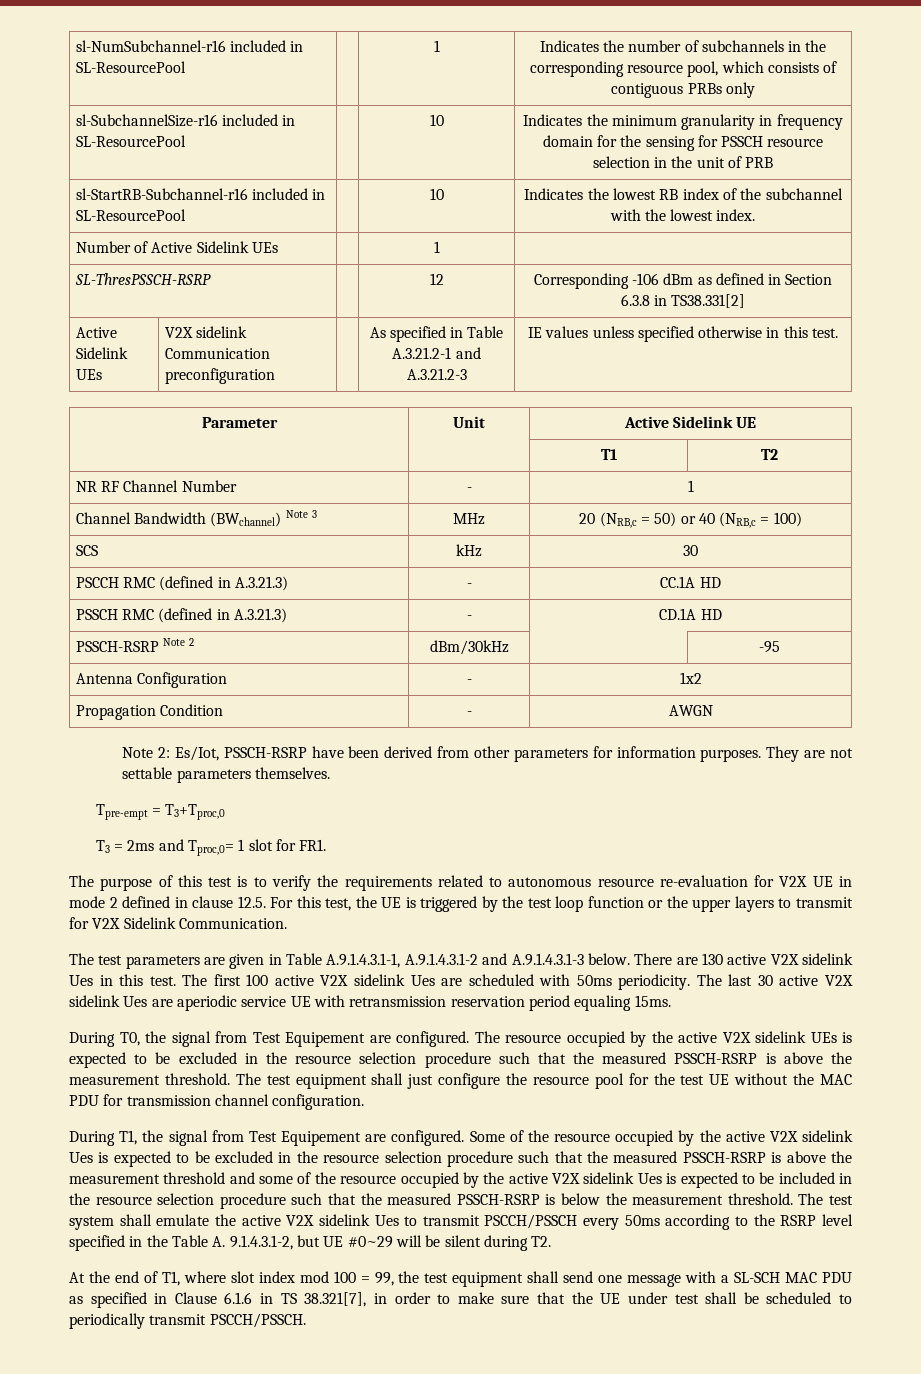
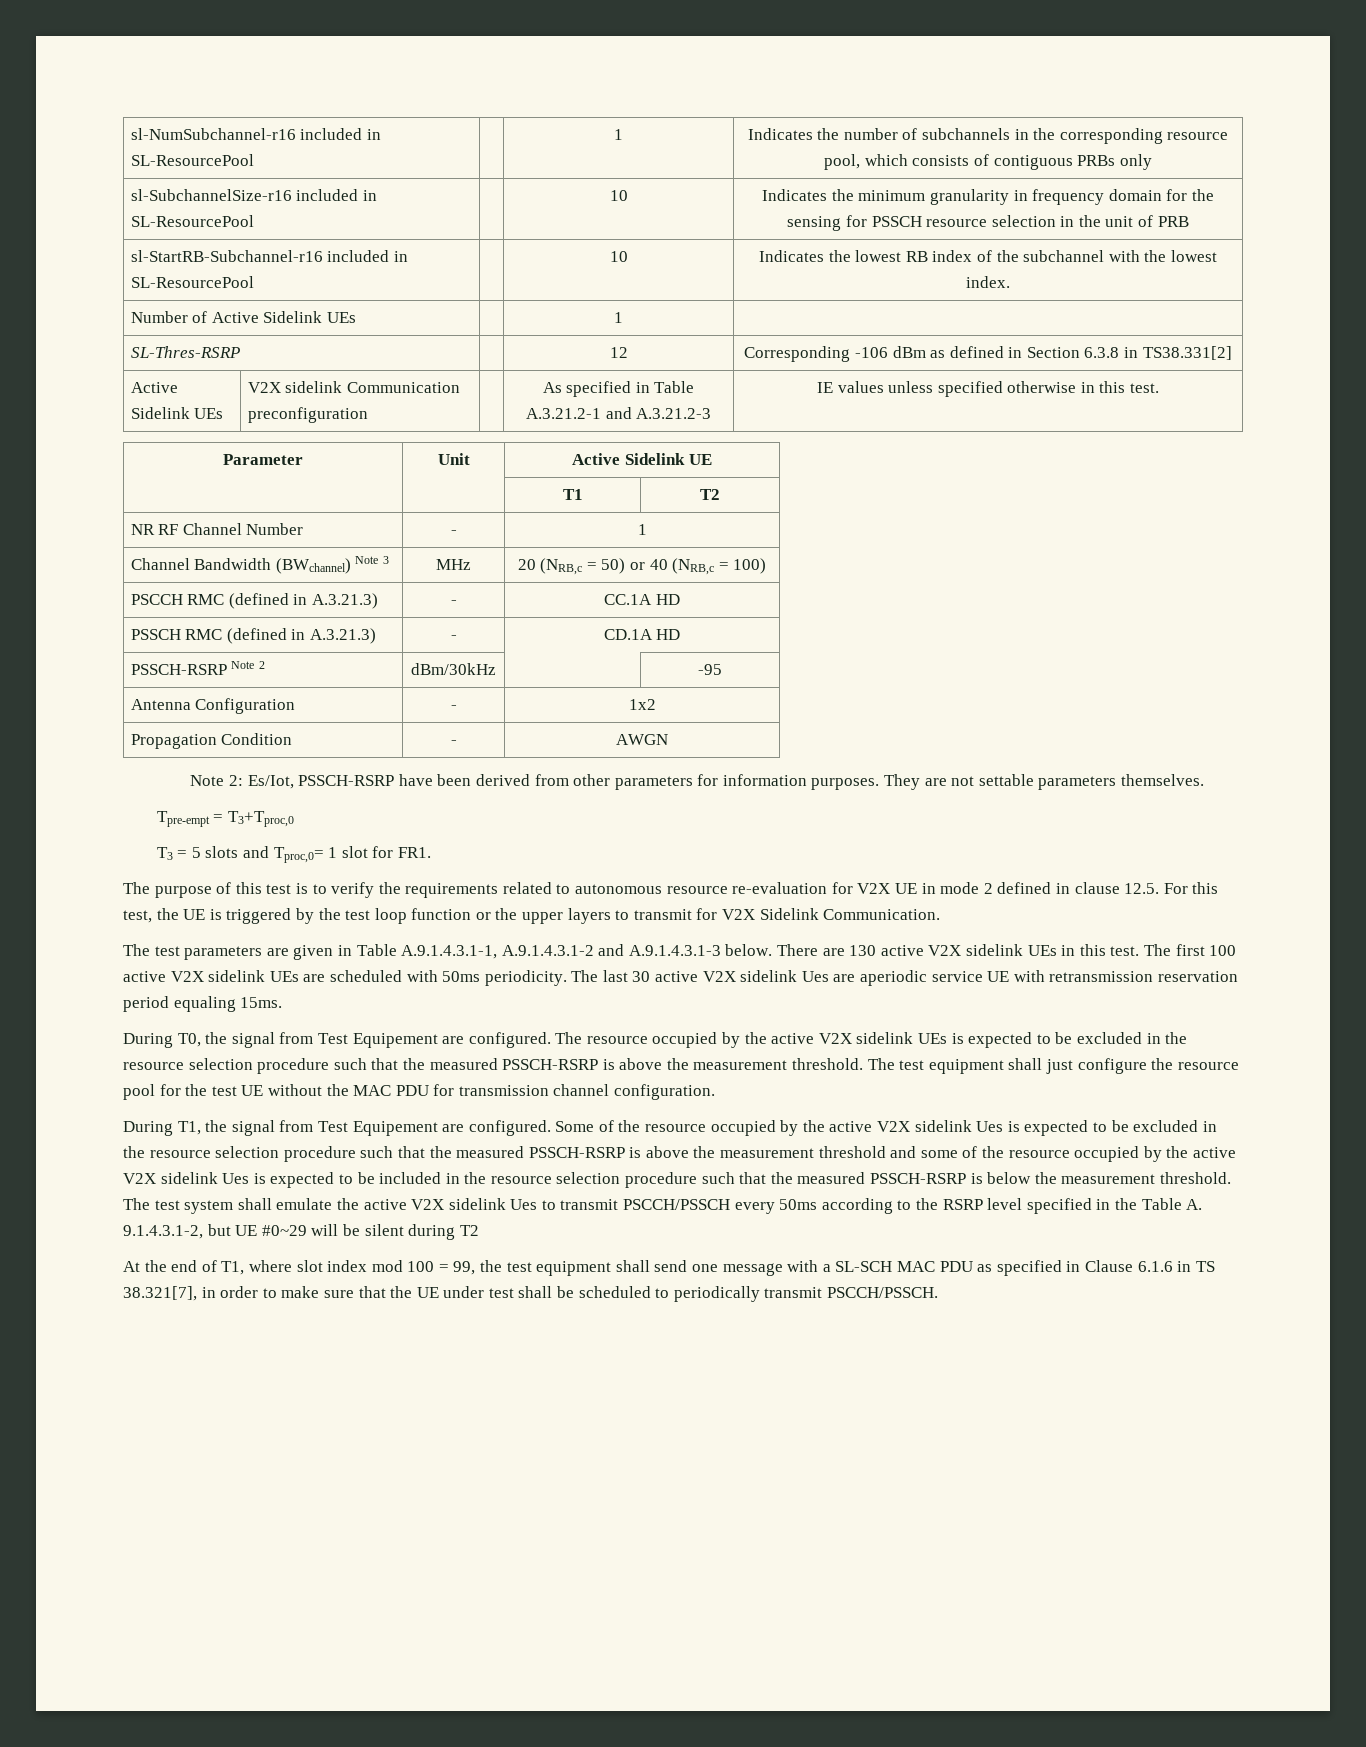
[74,273,211,285] SL-ThresPSSCH-RSRP -> [130,346,240,358] SL-Thres-RSRP
[75,545,98,556] [455,544,482,557] [683,545,698,556] // SCS | kHz | 30 -> (767, 566) none
[127,840,155,851] 2ms -> [191,846,239,858] 5 slots
[69,975,93,986] Ues -> [1027,945,1057,956] UEs
[410,975,435,986] Ues -> [269,971,299,982] UEs
[531,1236,552,1247] T2. -> [459,1225,479,1236] T2

